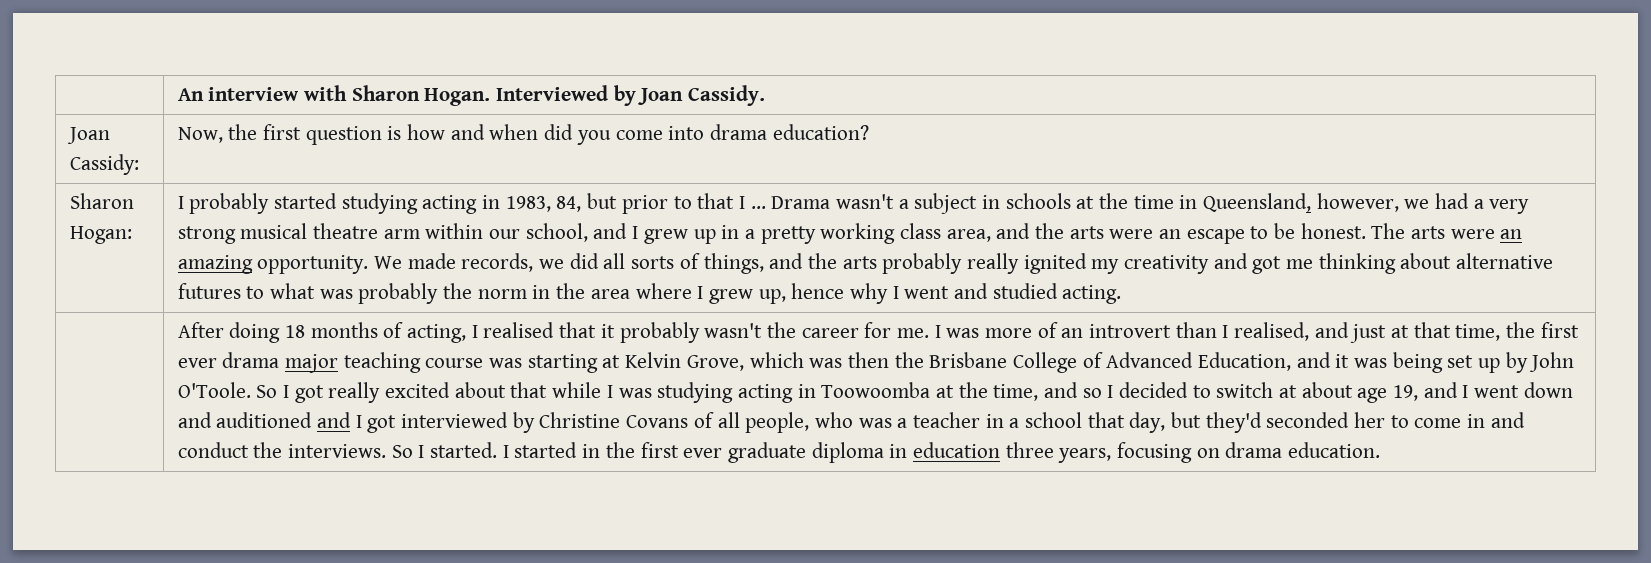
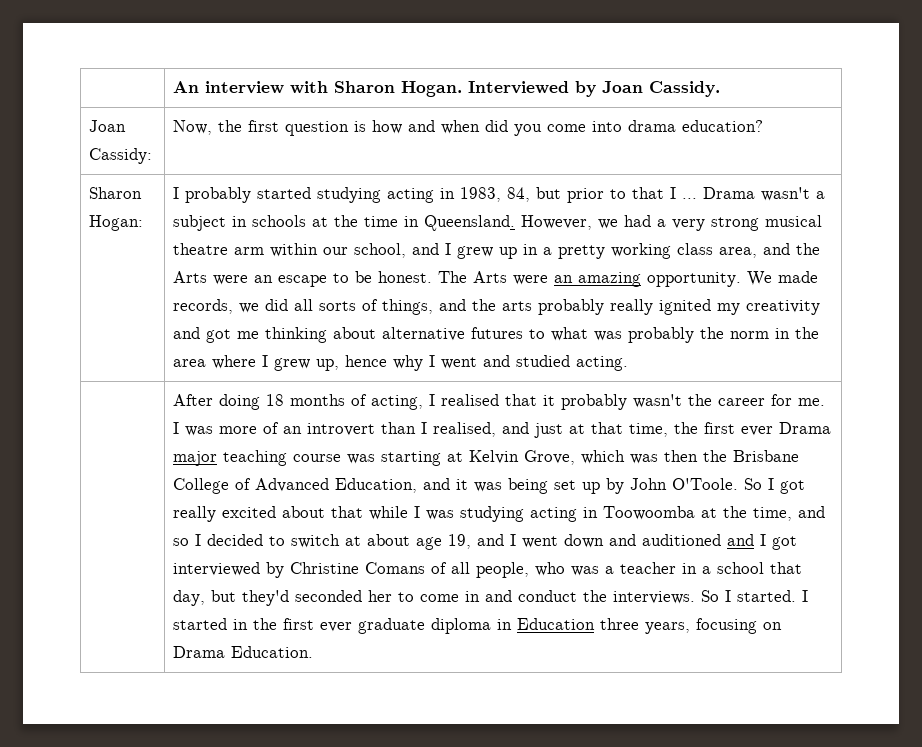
[1202,193,1399,212] Queensland, however, -> [424,215,593,231] Queensland. However,
[1069,226,1104,239] arts -> [173,271,208,283] Arts
[1410,226,1445,239] arts -> [473,271,508,283] Arts
[222,352,280,368] drama -> [779,422,832,434] Drama
[626,415,689,428] Covans -> [365,562,426,574] Comans
[912,442,1000,458] education -> [517,618,596,630] Education
[1225,442,1380,458] drama education. -> [173,646,314,658] Drama Education.

